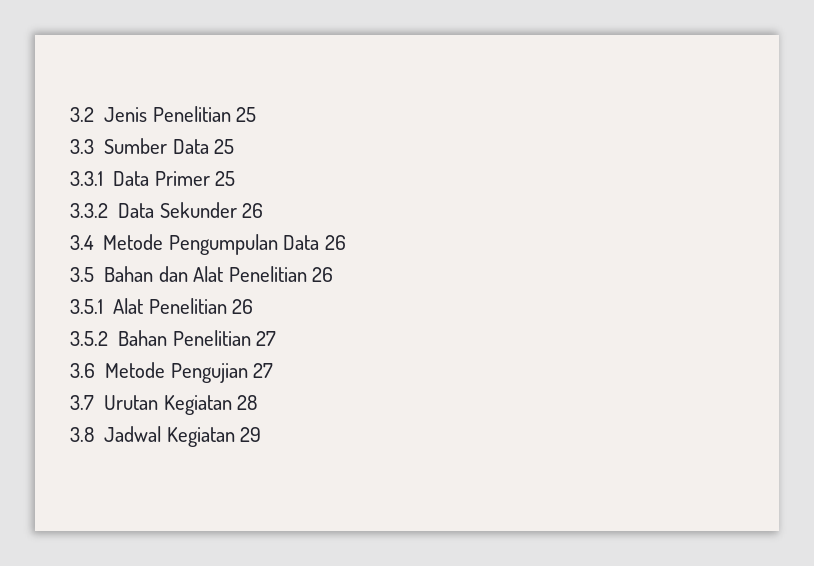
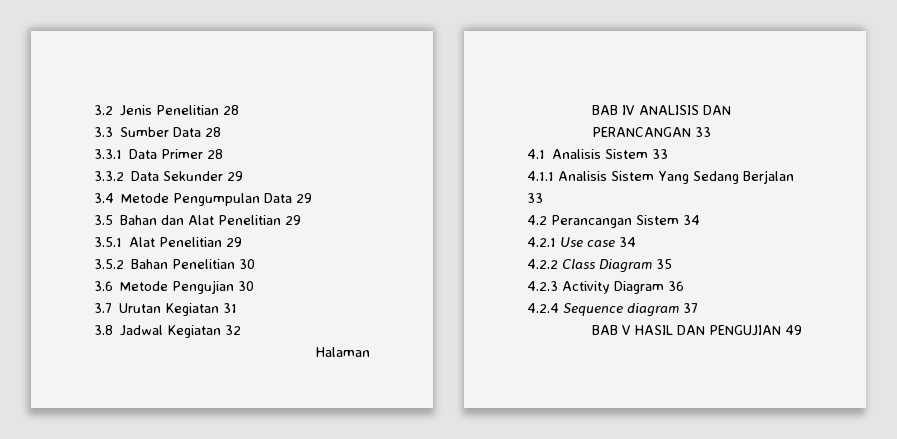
[236,107,257,122] 25 -> [223,105,240,115] 28
[214,139,235,154] 25 -> [205,127,222,137] 28
[215,171,236,186] 25 -> [207,149,224,159] 28
[242,203,264,218] 26 -> [227,171,244,181] 29
[324,235,346,250] 26 -> [296,193,313,203] 29
[312,267,334,282] 26 -> [285,215,302,225] 29
[232,299,254,314] 26 -> [226,237,243,247] 29
[256,331,277,346] 27 -> [239,259,256,269] 30
[253,363,274,378] 27 -> [238,281,255,291] 30
[237,395,258,410] 28 -> [223,303,238,313] 31
[240,427,262,442] 29 -> [225,325,242,335] [316,347,370,357] [591,105,731,115] [591,127,711,137] [527,149,669,159] [527,170,794,184] [527,193,543,203] [527,215,700,228] [527,237,636,247] [527,259,672,273] [527,281,684,294] [527,303,698,317] [591,325,802,336] 32 // Halaman // BAB IV ANALISIS DAN PERANCANGAN 33 // 4.1 Analisis Sistem 33 // 4.1.1 Analisis Sistem Yang Sedang Berjalan 33 // 4.2 Perancangan Sistem 34 // 4.2.1 Use case 34 // 4.2.2 Class Diagram 35 // 4.2.3 Activity Diagram 36 // 4.2.4 Sequence diagram 37 // BAB V HASIL DAN PENGUJIAN 49

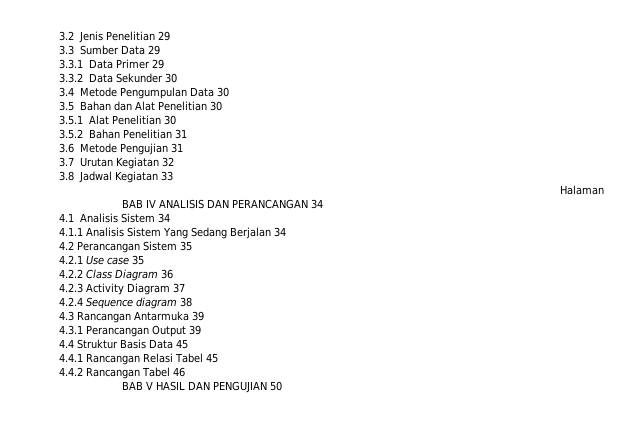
[223,105,240,115] 28 -> [157,31,170,41] 29
[205,127,222,137] 28 -> [147,45,160,55] 29
[207,149,224,159] 28 -> [151,59,164,69] 29
[227,171,244,181] 29 -> [164,73,177,83] 30
[296,193,313,203] 29 -> [216,87,229,97] 30
[285,215,302,225] 29 -> [209,101,222,111] 30
[226,237,243,247] 29 -> [163,115,176,125] 30
[239,259,256,269] 30 -> [174,129,187,139] 31
[238,281,255,291] 30 -> [170,143,183,153] 31
[223,303,238,313] 31 -> [161,157,174,167] 32
[225,325,242,335] 32 -> [160,171,173,181] 33
[694,127,711,137] 33 -> [311,199,324,209] 34
[652,149,669,159] 33 -> [157,213,170,223] 34
[527,193,543,203] 33 -> [273,227,286,237] 34
[683,215,700,225] 34 -> [180,241,192,251] 35
[619,237,636,247] 34 -> [132,255,144,265] 35
[656,259,672,269] 35 -> [161,269,173,279] 36
[668,281,684,291] 36 -> [173,283,185,293] 37
[683,303,698,313] 37 -> [180,297,192,307] [59,311,204,323] [59,325,201,337] [59,339,188,349] [59,353,218,365] [59,367,185,379] 38 // 4.3 Rancangan Antarmuka 39 // 4.3.1 Perancangan Output 39 // 4.4 Struktur Basis Data 45 // 4.4.1 Rancangan Relasi Tabel 45 // 4.4.2 Rancangan Tabel 46
[784,325,802,335] 49 -> [270,381,283,391] 50

